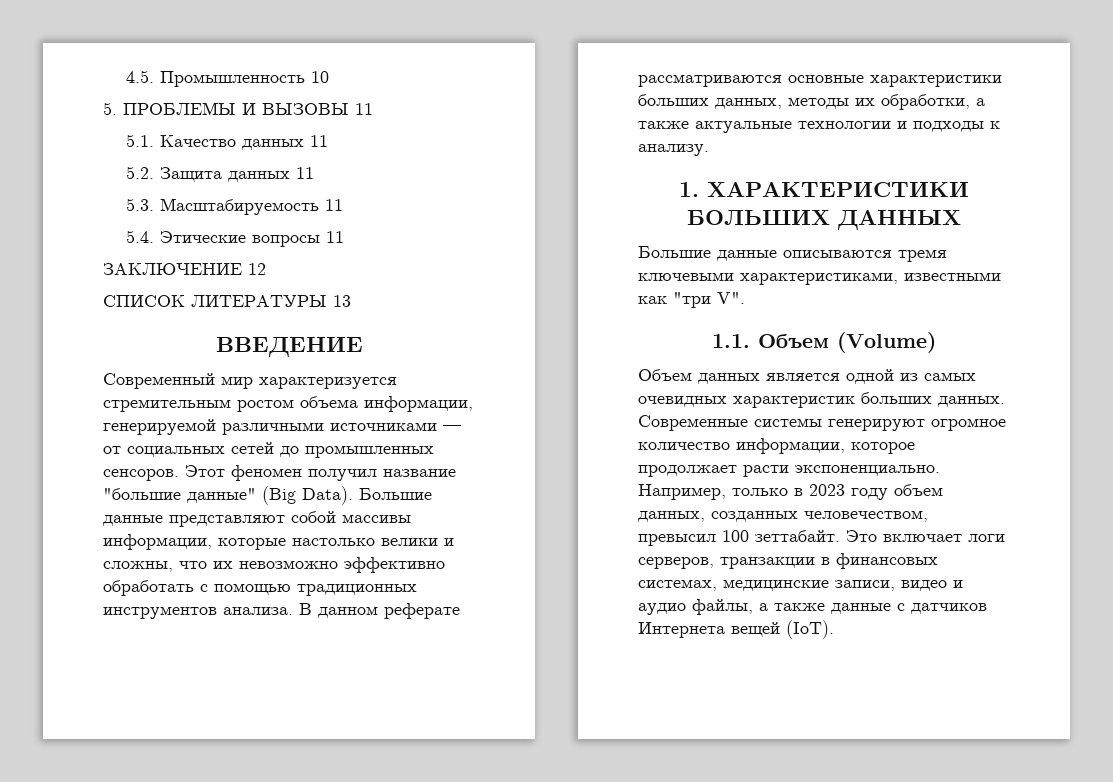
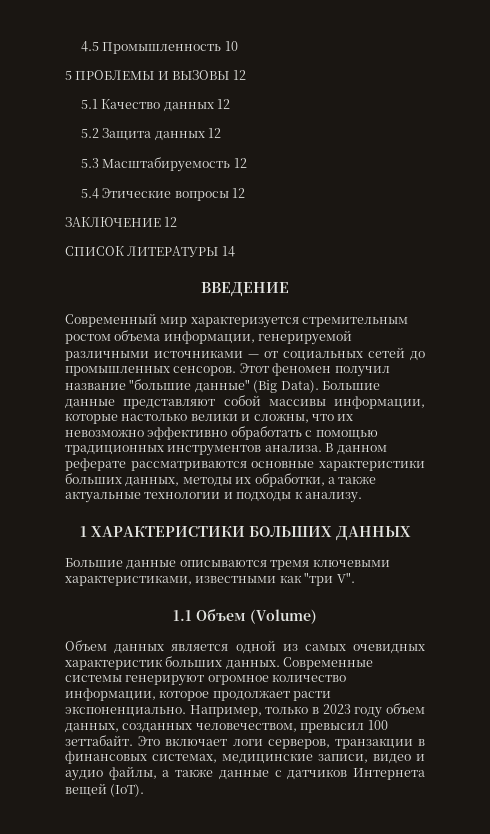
[125,70,154,83] 4.5. -> [80,41,99,52] 4.5
[103,102,117,115] 5. -> [65,71,72,80] 5
[355,103,373,115] [125,134,328,150] [125,166,314,182] [125,198,343,215] [125,230,154,243] 11 // 5.1. Качество данных 11 // 5.2. Защита данных 11 // 5.3. Масштабируемость 11 // 5.4. -> [232,70,246,80] [80,99,230,112] [80,128,221,141] [80,157,247,172] [80,188,99,199] 12 // 5.1 Качество данных 12 // 5.2 Защита данных 12 // 5.3 Масштабируемость 12 // 5.4
[325,231,344,243] 11 -> [231,188,245,198] 12
[333,295,351,307] 13 -> [221,246,235,257] 14
[679,182,699,197] 1. -> [79,526,87,537] 1
[712,334,750,348] 1.1. -> [173,610,192,621] 1.1

